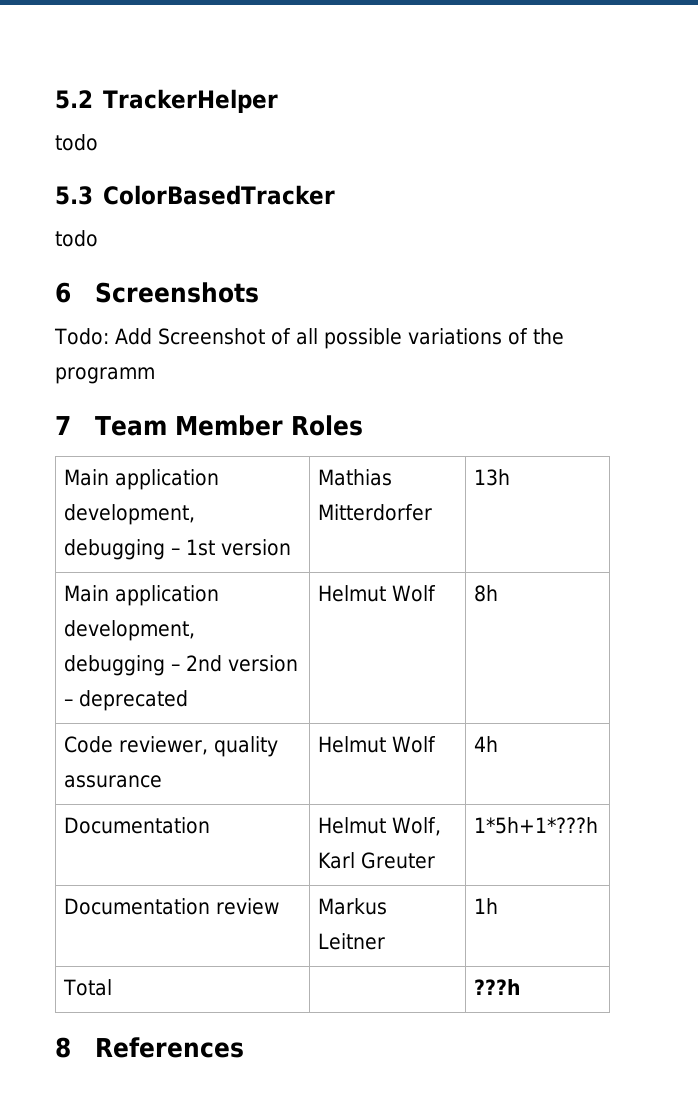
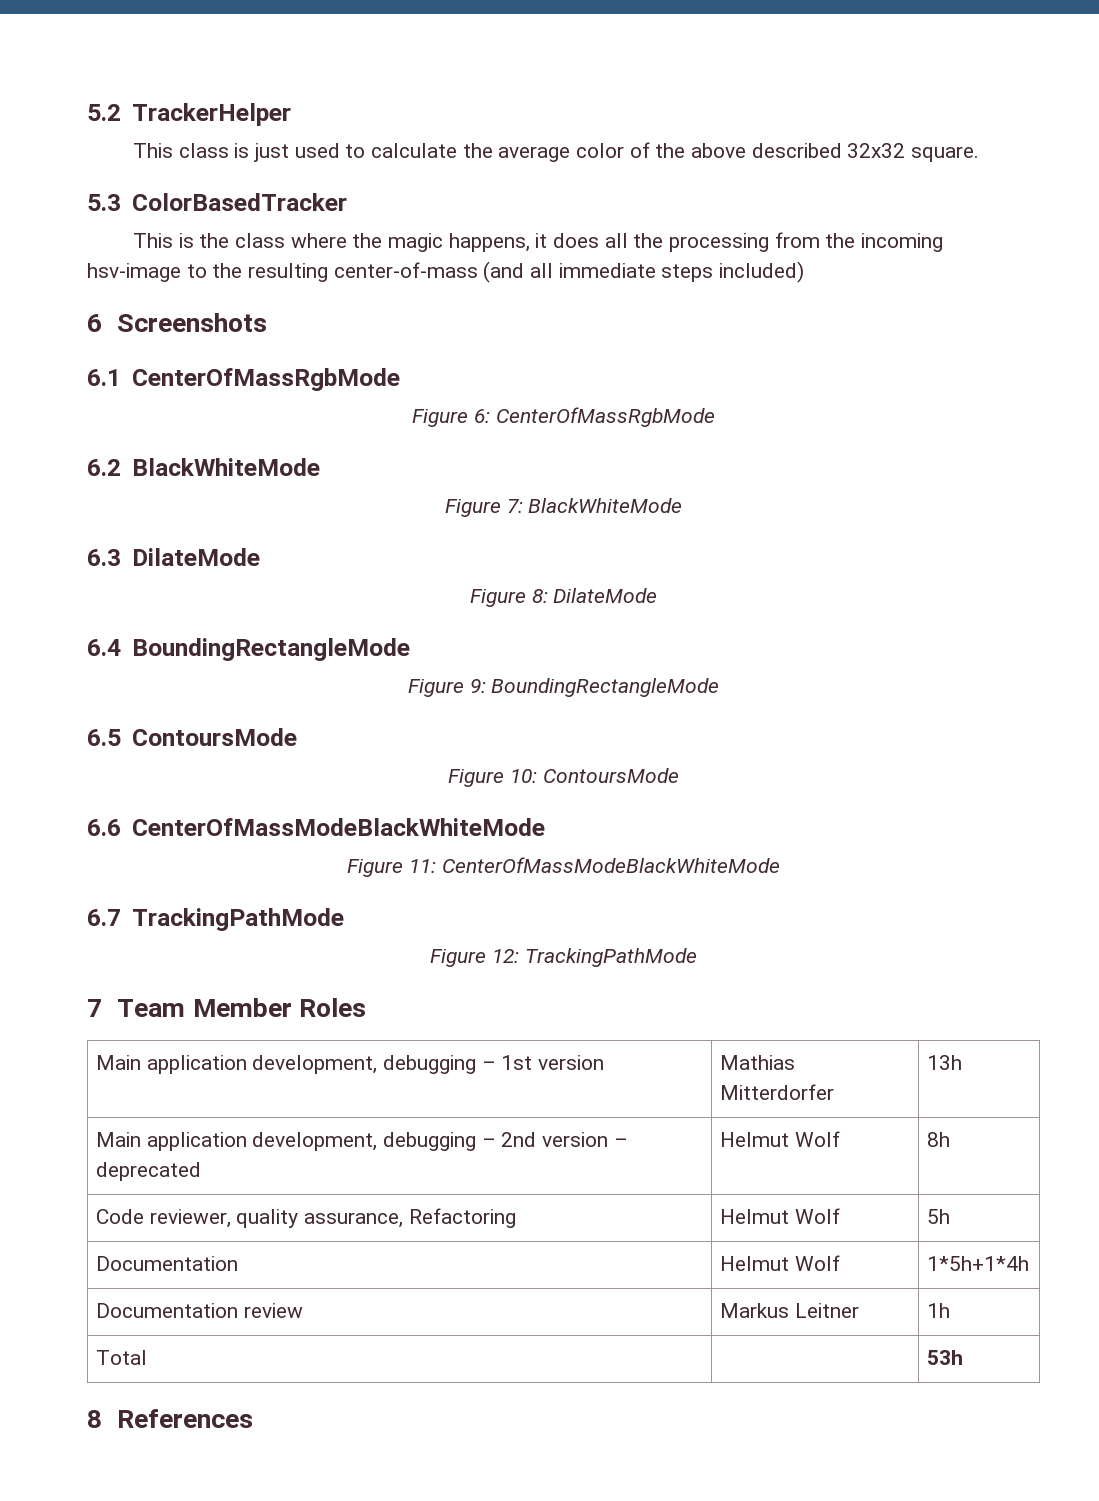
[55,134,98,151] [55,185,336,205] [55,230,98,247] [55,282,260,303] [54,328,564,349] [55,367,155,384] todo // 5.3 ColorBasedTracker // todo // 6 Screenshots // Todo: Add Screenshot of all possible variations of the programm -> [133,142,980,162] [87,193,347,211] [133,232,944,252] [87,261,805,283] [87,313,268,332] [87,368,400,391] [412,407,715,427] [87,458,320,476] [444,498,683,517] [87,548,260,566] [469,588,658,607] [87,638,410,661] [407,678,720,697] [87,728,297,746] [448,768,679,787] [87,818,545,836] [347,857,780,877] [87,908,344,931] [430,948,697,967] This class is just used to calculate the average color of the above described 32x32 square. // 5.3 ColorBasedTracker // This is the class where the magic happens, it does all the processing from the incoming hsv-image to the resulting center-of-mass (and all immediate steps included) // 6 Screenshots // 6.1 CenterOfMassRgbMode // Figure 6: CenterOfMassRgbMode // 6.2 BlackWhiteMode // Figure 7: BlackWhiteMode // 6.3 DilateMode // Figure 8: DilateMode // 6.4 BoundingRectangleMode // Figure 9: BoundingRectangleMode // 6.5 ContoursMode // Figure 10: ContoursMode // 6.6 CenterOfMassModeBlackWhiteMode // Figure 11: CenterOfMassModeBlackWhiteMode // 6.7 TrackingPathMode // Figure 12: TrackingPathMode
[64,775,163,788] [318,736,437,753] [474,736,499,752] assurance | Helmut Wolf | 4h -> [303,1208,516,1228] [719,1208,840,1224] [926,1209,950,1224] assurance, Refactoring | Helmut Wolf | 5h
[392,817,442,836] [318,852,436,869] [474,817,599,834] Wolf, Karl Greuter | 1*5h+1*???h -> [794,1255,840,1271] [926,1256,1029,1271] Wolf | 1*5h+1*4h
[474,979,521,995] ???h -> [926,1350,963,1365] 53h

